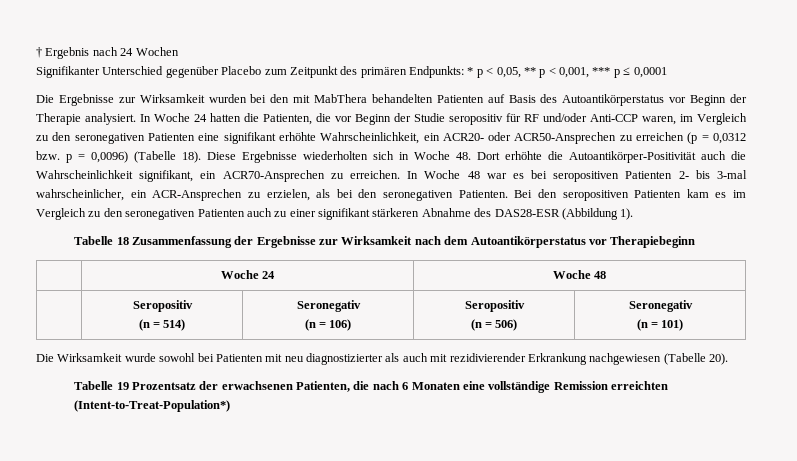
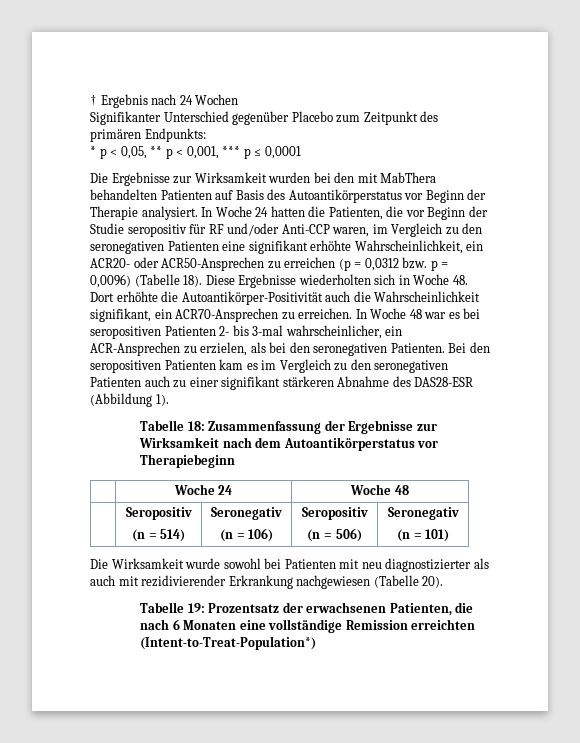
(464, 72) none -> (206, 135) //
[116,237,129,245] 18 -> [187,421,205,431] 18:
[116,382,129,390] 19 -> [187,603,205,613] 19:

